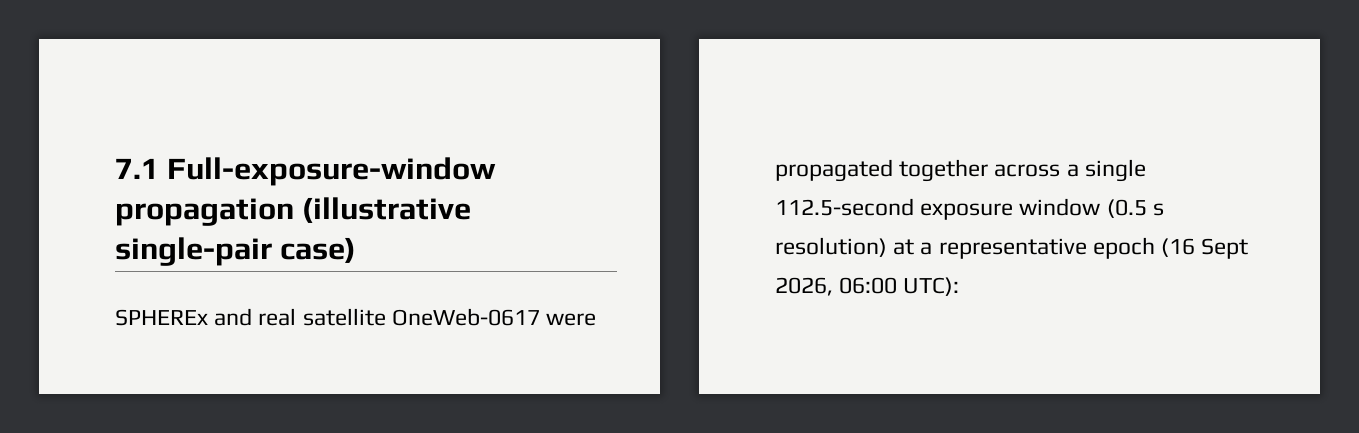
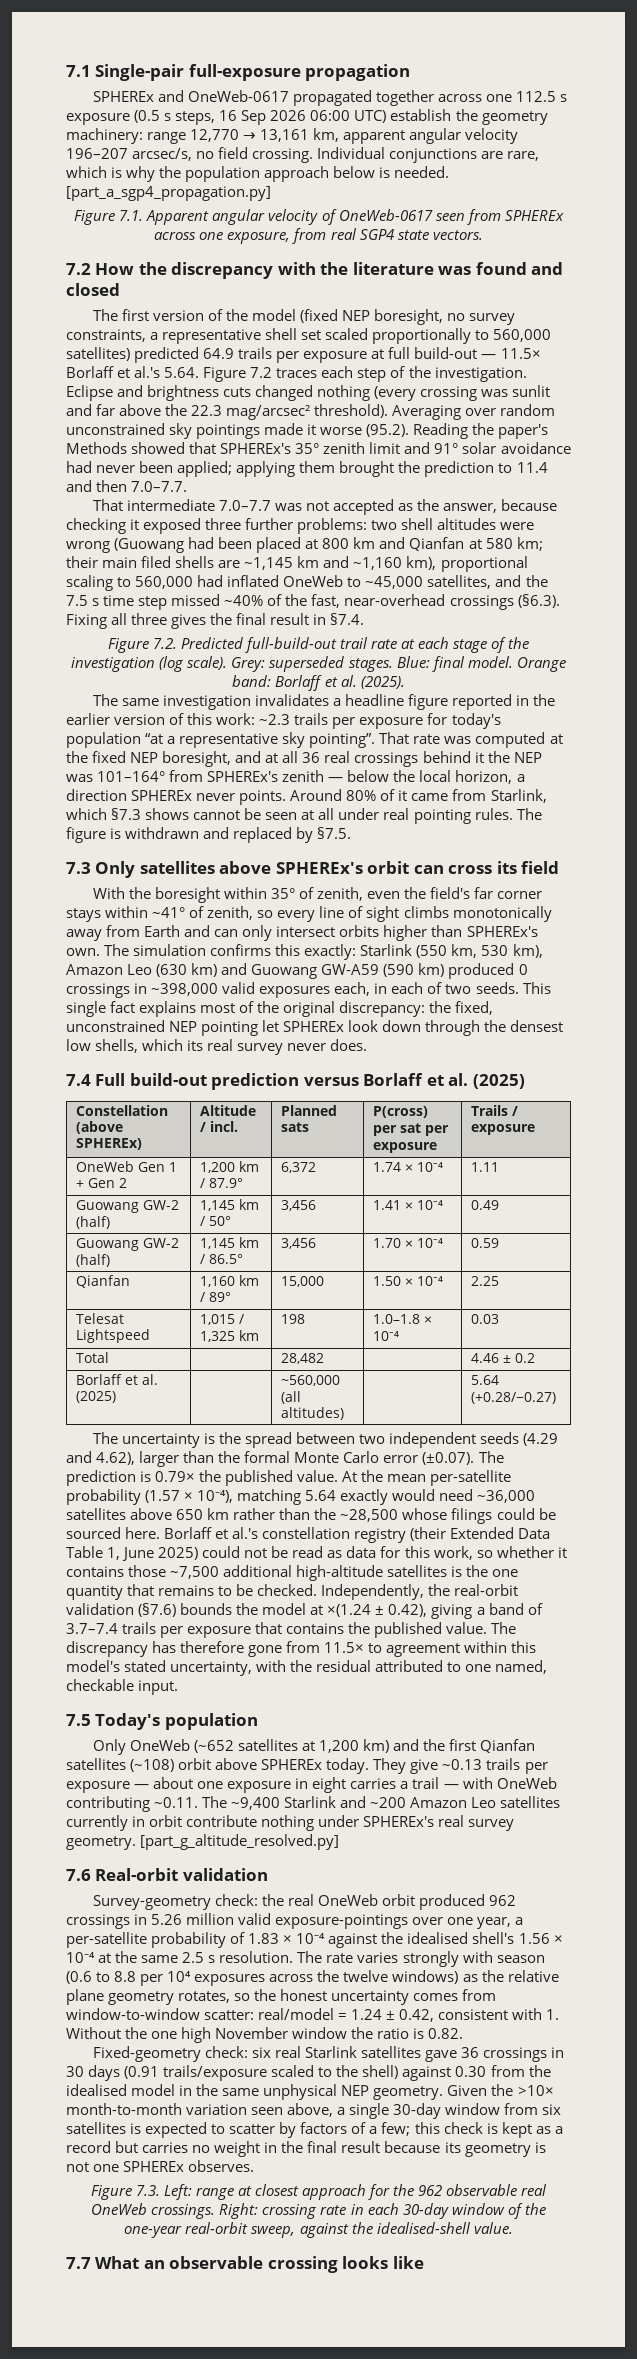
[167,157,497,186] Full-exposure-window -> [95,64,301,81] Single-pair full-exposure
[302,197,472,223] [115,237,357,266] (illustrative single-pair case) -> (411, 72) none
[258,308,597,326] [775,159,1146,182] [775,198,1164,220] [775,237,1249,259] [775,277,960,296] real satellite OneWeb-0617 were propagated together across a single 112.5-second exposure window (0.5 s resolution) at a representative epoch (16 Sept 2026, 06:00 UTC): -> [187,90,568,106] [66,109,548,125] [66,128,519,144] [66,147,540,163] [66,166,450,182] [66,186,271,201] [74,209,564,225] [154,228,483,244] [66,262,564,279] [66,283,120,296] [92,309,516,325] [66,328,552,344] [66,347,541,363] [66,366,527,382] [66,385,551,401] [66,404,556,420] [66,423,549,439] [66,442,571,454] [66,461,548,477] [66,480,188,492] [92,499,558,515] [66,518,535,534] [66,537,543,553] [66,556,528,572] [66,575,548,591] [66,594,560,610] [66,613,365,629] [107,637,530,653] [71,656,566,672] [232,675,405,691] [92,694,556,710] [66,713,501,729] [66,732,563,748] [66,751,542,767] [66,770,525,784] [66,789,547,805] [66,808,542,824] [66,827,352,843] [66,861,560,878] [92,887,543,903] [66,906,552,922] [66,925,538,941] [66,944,543,960] [66,963,528,979] [66,982,551,998] [66,1001,494,1017] [66,1020,564,1036] [66,1039,368,1055] [66,1073,525,1090] [75,1105,168,1116] [75,1121,123,1134] [75,1138,142,1150] [199,1105,256,1116] [199,1121,238,1132] [280,1105,337,1116] [280,1122,309,1132] [372,1106,428,1118] [372,1123,449,1136] [372,1142,437,1153] [470,1105,518,1116] [470,1124,535,1135] [75,1161,177,1172] [75,1178,127,1188] [199,1161,259,1173] [199,1178,243,1188] [280,1162,316,1173] [372,1162,443,1172] [470,1162,499,1172] [75,1200,179,1213] [75,1216,110,1229] [199,1199,259,1211] [199,1216,231,1226] [280,1200,316,1211] [372,1200,443,1210] [470,1200,499,1210] [75,1238,179,1251] [75,1254,110,1267] [199,1237,259,1249] [199,1254,243,1264] [280,1238,316,1249] [372,1238,443,1248] [470,1238,499,1248] [75,1275,130,1288] [199,1275,259,1287] [199,1292,231,1302] [280,1276,324,1287] [372,1276,443,1286] [470,1276,499,1286] [75,1313,124,1324] [75,1329,150,1343] [199,1314,244,1325] [199,1330,259,1342] [280,1314,305,1324] [372,1314,432,1324] [372,1331,399,1341] [470,1314,499,1324] [75,1352,109,1363] [280,1353,324,1364] [470,1353,535,1363] [75,1374,158,1385] [75,1391,116,1403] [280,1375,340,1386] [280,1391,301,1404] [280,1407,344,1420] [470,1375,499,1385] [470,1392,556,1404] [92,1432,559,1448] [66,1451,504,1467] [66,1470,512,1486] [66,1489,536,1505] [66,1508,556,1524] [66,1527,551,1543] [66,1546,567,1561] [66,1565,519,1581] [66,1584,519,1600] [66,1603,543,1619] [66,1622,517,1638] [66,1641,537,1657] [66,1660,548,1676] [66,1679,179,1695] [66,1713,258,1730] [92,1739,536,1755] [66,1758,548,1774] [66,1777,557,1793] [66,1796,561,1812] [66,1815,515,1831] [66,1834,340,1850] [66,1868,268,1881] [92,1894,517,1910] [66,1913,524,1929] [66,1932,563,1948] [66,1951,545,1967] [66,1970,559,1986] [66,1989,497,2005] [66,2008,560,2022] [66,2027,464,2043] [92,2046,565,2062] [66,2065,551,2081] [66,2084,554,2100] [66,2103,562,2119] [66,2122,563,2138] [66,2141,546,2157] [66,2160,255,2172] [90,2184,548,2200] [91,2203,546,2219] [124,2222,513,2238] [66,2256,424,2273] OneWeb-0617 propagated together across one 112.5 s exposure (0.5 s steps, 16 Sep 2026 06:00 UTC) establish the geometry machinery: range 12,770 → 13,161 km, apparent angular velocity 196–207 arcsec/s, no field crossing. Individual conjunctions are rare, which is why the population approach below is needed. [part_a_sgp4_propagation.py] // Figure 7.1. Apparent angular velocity of OneWeb-0617 seen from SPHEREx across one exposure, from real SGP4 state vectors. // 7.2 How the discrepancy with the literature was found and closed // The first version of the model (fixed NEP boresight, no survey constraints, a representative shell set scaled proportionally to 560,000 satellites) predicted 64.9 trails per exposure at full build-out — 11.5× Borlaff et al.'s 5.64. Figure 7.2 traces each step of the investigation. Eclipse and brightness cuts changed nothing (every crossing was sunlit and far above the 22.3 mag/arcsec² threshold). Averaging over random unconstrained sky pointings made it worse (95.2). Reading the paper's Methods showed that SPHEREx's 35° zenith limit and 91° solar avoidance had never been applied; applying them brought the prediction to 11.4 and then 7.0–7.7. // That intermediate 7.0–7.7 was not accepted as the answer, because checking it exposed three further problems: two shell altitudes were wrong (Guowang had been placed at 800 km and Qianfan at 580 km; their main filed shells are ~1,145 km and ~1,160 km), proportional scaling to 560,000 had inflated OneWeb to ~45,000 satellites, and the 7.5 s time step missed ~40% of the fast, near-overhead crossings (§6.3). Fixing all three gives the final result in §7.4. // Figure 7.2. Predicted full-build-out trail rate at each stage of the investigation (log scale). Grey: superseded stages. Blue: final model. Orange band: Borlaff et al. (2025). // The same investigation invalidates a headline figure reported in the earlier version of this work: ~2.3 trails per exposure for today's population “at a representative sky pointing”. That rate was computed at the fixed NEP boresight, and at all 36 real crossings behind it the NEP was 101–164° from SPHEREx's zenith — below the local horizon, a direction SPHEREx never points. Around 80% of it came from Starlink, which §7.3 shows cannot be seen at all under real pointing rules. The figure is withdrawn and replaced by §7.5. // 7.3 Only satellites above SPHEREx's orbit can cross its field // With the boresight within 35° of zenith, even the field's far corner stays within ~41° of zenith, so every line of sight climbs monotonically away from Earth and can only intersect orbits higher than SPHEREx's own. The simulation confirms this exactly: Starlink (550 km, 530 km), Amazon Leo (630 km) and Guowang GW-A59 (590 km) produced 0 crossings in ~398,000 valid exposures each, in each of two seeds. This single fact explains most of the original discrepancy: the fixed, unconstrained NEP pointing let SPHEREx look down through the densest low shells, which its real survey never does. // 7.4 Full build-out prediction versus Borlaff et al. (2025) // Constellation (above SPHEREx) | Altitude / incl. | Planned sats | P(cross) per sat per exposure | Trails / exposure // OneWeb Gen 1 + Gen 2 | 1,200 km / 87.9° | 6,372 | 1.74 × 10⁻⁴ | 1.11 // Guowang GW-2 (half) | 1,145 km / 50° | 3,456 | 1.41 × 10⁻⁴ | 0.49 // Guowang GW-2 (half) | 1,145 km / 86.5° | 3,456 | 1.70 × 10⁻⁴ | 0.59 // Qianfan | 1,160 km / 89° | 15,000 | 1.50 × 10⁻⁴ | 2.25 // Telesat Lightspeed | 1,015 / 1,325 km | 198 | 1.0–1.8 × 10⁻⁴ | 0.03 // Total | | 28,482 | | 4.46 ± 0.2 // Borlaff et al. (2025) | | ~560,000 (all altitudes) | | 5.64 (+0.28/−0.27) // The uncertainty is the spread between two independent seeds (4.29 and 4.62), larger than the formal Monte Carlo error (±0.07). The prediction is 0.79× the published value. At the mean per-satellite probability (1.57 × 10⁻⁴), matching 5.64 exactly would need ~36,000 satellites above 650 km rather than the ~28,500 whose filings could be sourced here. Borlaff et al.'s constellation registry (their Extended Data Table 1, June 2025) could not be read as data for this work, so whether it contains those ~7,500 additional high-altitude satellites is the one quantity that remains to be checked. Independently, the real-orbit validation (§7.6) bounds the model at ×(1.24 ± 0.42), giving a band of 3.7–7.4 trails per exposure that contains the published value. The discrepancy has therefore gone from 11.5× to agreement within this model's stated uncertainty, with the residual attributed to one named, checkable input. // 7.5 Today's population // Only OneWeb (~652 satellites at 1,200 km) and the first Qianfan satellites (~108) orbit above SPHEREx today. They give ~0.13 trails per exposure — about one exposure in eight carries a trail — with OneWeb contributing ~0.11. The ~9,400 Starlink and ~200 Amazon Leo satellites currently in orbit contribute nothing under SPHEREx's real survey geometry. [part_g_altitude_resolved.py] // 7.6 Real-orbit validation // Survey-geometry check: the real OneWeb orbit produced 962 crossings in 5.26 million valid exposure-pointings over one year, a per-satellite probability of 1.83 × 10⁻⁴ against the idealised shell's 1.56 × 10⁻⁴ at the same 2.5 s resolution. The rate varies strongly with season (0.6 to 8.8 per 10⁴ exposures across the twelve windows) as the relative plane geometry rotates, so the honest uncertainty comes from window-to-window scatter: real/model = 1.24 ± 0.42, consistent with 1. Without the one high November window the ratio is 0.82. // Fixed-geometry check: six real Starlink satellites gave 36 crossings in 30 days (0.91 trails/exposure scaled to the shell) against 0.30 from the idealised model in the same unphysical NEP geometry. Given the >10× month-to-month variation seen above, a single 30-day window from six satellites is expected to scatter by factors of a few; this check is kept as a record but carries no weight in the final result because its geometry is not one SPHEREx observes. // Figure 7.3. Left: range at closest approach for the 962 observable real OneWeb crossings. Right: crossing rate in each 30-day window of the one-year real-orbit sweep, against the idealised-shell value. // 7.7 What an observable crossing looks like

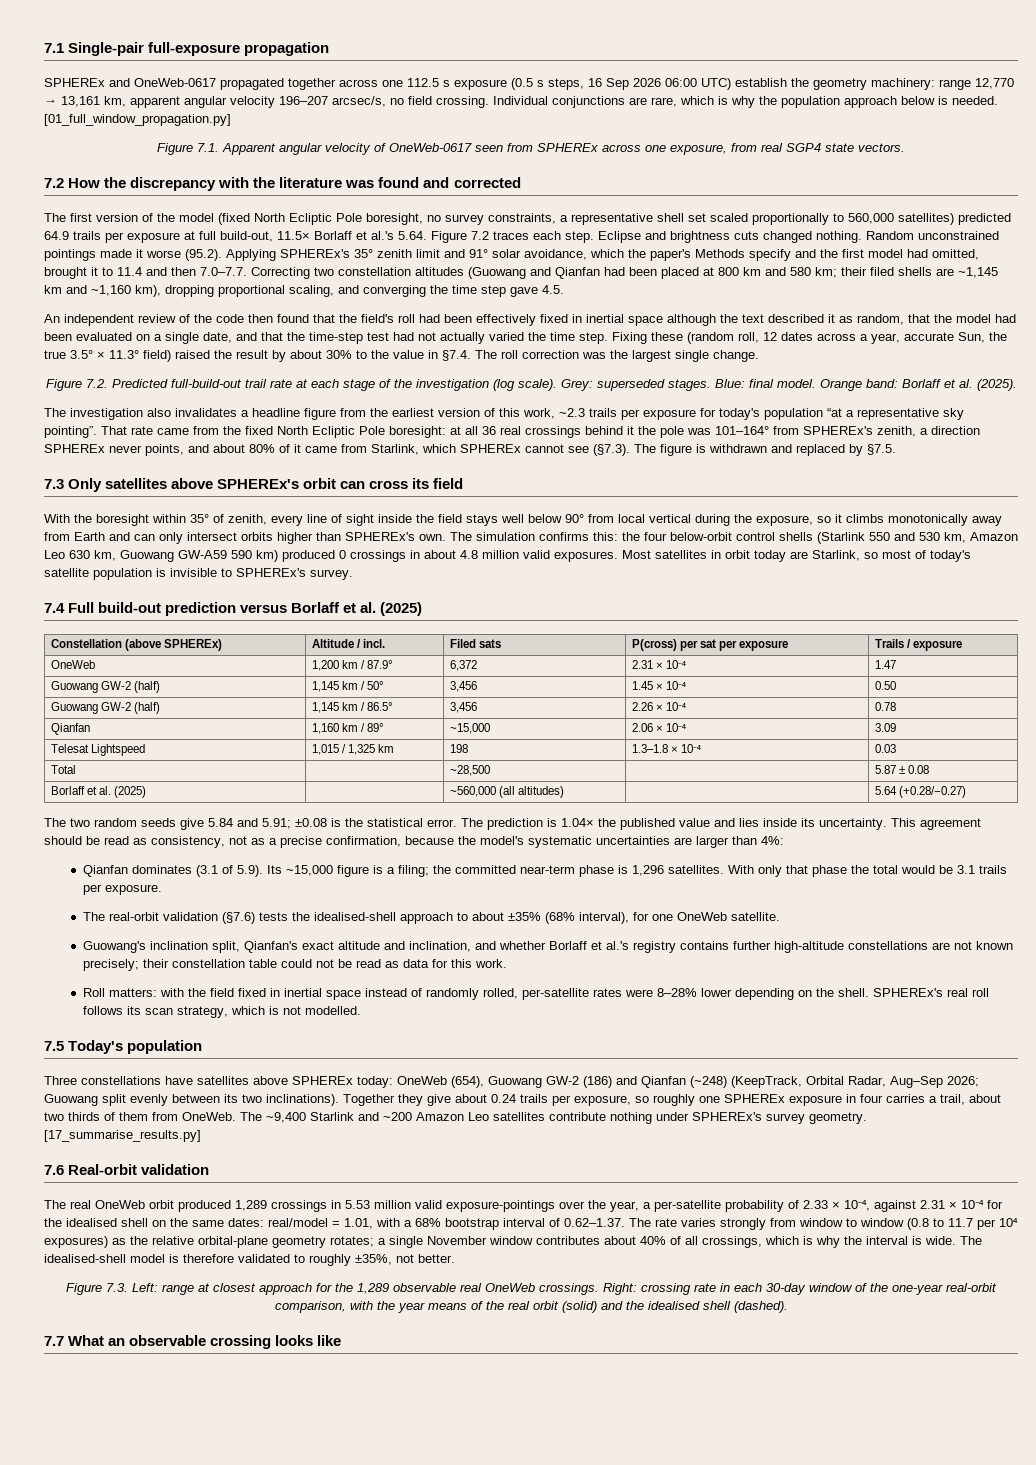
[66,186,271,201] [part_a_sgp4_propagation.py] -> [44,114,231,126] [01_full_window_propagation.py]
[66,283,120,296] closed -> [453,177,521,188] corrected
[342,310,371,321] NEP -> [254,213,362,225] North Ecliptic Pole
[414,347,497,359] build-out — -> [220,231,273,242] build-out,
[357,366,527,382] step of the investigation. -> [565,231,594,243] step.
[317,385,551,401] [66,404,556,420] [66,423,193,439] nothing (every crossing was sunlit and far above the 22.3 mag/arcsec² threshold). Averaging over random unconstrained sky -> [816,231,999,243] nothing. Random unconstrained
[413,423,549,439] [66,442,217,454] Reading the paper's Methods showed that -> [226,249,276,261] Applying
[500,442,571,454] [66,461,495,477] avoidance had never been applied; applying them brought the prediction -> [524,249,979,261] [44,267,98,279] avoidance, which the paper's Methods specify and the first model had omitted, brought it
[92,499,558,515] [66,518,535,534] [66,538,185,553] // That intermediate 7.0–7.7 was not accepted as the answer, because checking it exposed three further problems: two shell altitudes were wrong (Guowang -> [251,267,600,279] Correcting two constellation altitudes (Guowang and Qianfan
[409,537,482,551] Qianfan at -> (786, 271) none
[102,557,138,568] main -> (867, 271) none
[440,556,528,572] [66,575,548,591] [66,594,560,610] [66,613,365,629] proportional scaling to 560,000 had inflated OneWeb to ~45,000 satellites, and the 7.5 s time step missed ~40% of the fast, near-overhead crossings (§6.3). Fixing all three gives the final result in §7.4. -> [165,285,564,297] [44,314,1016,326] [44,332,1007,344] [44,350,759,362] dropping proportional scaling, and converging the time step gave 4.5. // An independent review of the code then found that the field's roll had been effectively fixed in inertial space although the text described it as random, that the model had been evaluated on a single date, and that the time-step test had not actually varied the time step. Fixing these (random roll, 12 dates across a year, accurate Sun, the true 3.5° × 11.3° field) raised the result by about 30% to the value in §7.4. The roll correction was the largest single change.
[121,695,251,710] same investigation -> [70,408,171,420] investigation also
[452,694,556,710] [66,713,110,725] reported in the earlier -> [340,408,434,417] from the earliest
[216,713,256,725] work: -> [523,408,555,419] work,
[444,732,563,748] [66,751,262,767] was computed at the fixed NEP boresight, and -> [157,426,446,438] came from the fixed North Ecliptic Pole boresight:
[513,752,542,763] NEP -> [660,426,684,438] pole
[282,770,513,784] zenith — below the local horizon, -> [877,426,916,437] zenith,
[239,789,343,805] points. Around -> [145,444,245,456] points, and about
[111,808,513,824] §7.3 shows cannot be seen at all under real pointing rules. -> [460,444,630,456] SPHEREx cannot see (§7.3).
[367,887,543,899] [66,906,400,922] even the field's far corner stays within ~41° of zenith, so every line of sight -> [271,514,842,526] every line of sight inside the field stays well below 90° from local vertical during the exposure, so it
[275,944,543,960] [66,963,248,977] this exactly: Starlink (550 km, 530 km), Amazon Leo (630 km) and -> [593,532,1018,544] [44,550,116,561] this: the four below-orbit control shells (Starlink 550 and 530 km, Amazon Leo 630 km,
[383,964,415,977] (590 -> [231,550,252,559] 590
[151,982,551,998] [66,1001,494,1017] [66,1020,564,1036] [66,1039,368,1055] ~398,000 valid exposures each, in each of two seeds. This single fact explains most of the original discrepancy: the fixed, unconstrained NEP pointing let SPHEREx look down through the densest low shells, which its real survey never does. -> [424,550,971,562] [44,568,353,580] about 4.8 million valid exposures. Most satellites in orbit today are Starlink, so most of today's satellite population is invisible to SPHEREx's survey.
[280,1105,337,1116] Planned -> [449,639,476,648] Filed
[137,1162,177,1172] [75,1178,127,1188] Gen 1 + Gen 2 -> (95, 664) none
[372,1162,443,1172] [470,1162,499,1172] 1.74 × 10⁻⁴ | 1.11 -> [631,660,687,669] [874,660,896,669] 2.31 × 10⁻⁴ | 1.47
[372,1200,443,1210] [470,1200,499,1210] 1.41 × 10⁻⁴ | 0.49 -> [631,681,687,690] [874,681,896,690] 1.45 × 10⁻⁴ | 0.50
[372,1238,443,1248] [470,1238,499,1248] 1.70 × 10⁻⁴ | 0.59 -> [631,702,687,711] [874,702,896,711] 2.26 × 10⁻⁴ | 0.78
[280,1276,324,1287] [372,1276,443,1286] [470,1276,499,1286] 15,000 | 1.50 × 10⁻⁴ | 2.25 -> [449,723,490,734] [631,723,687,732] [874,723,896,732] ~15,000 | 2.06 × 10⁻⁴ | 3.09
[372,1314,420,1324] 1.0–1.8 -> [631,744,668,753] 1.3–1.8
[280,1353,324,1364] [470,1353,535,1363] 28,482 | | 4.46 ± 0.2 -> [449,765,490,776] [874,765,930,774] ~28,500 | | 5.87 ± 0.08
[121,1432,559,1448] [66,1451,475,1467] uncertainty is the spread between two independent seeds (4.29 and 4.62), larger than the formal Monte Carlo error (±0.07). -> [70,818,457,830] two random seeds give 5.84 and 5.91; ±0.08 is the statistical error.
[155,1470,512,1486] [66,1489,536,1505] [66,1508,556,1524] [66,1527,551,1543] [66,1546,199,1561] 0.79× the published value. At the mean per-satellite probability (1.57 × 10⁻⁴), matching 5.64 exactly would need ~36,000 satellites above 650 km rather than the ~28,500 whose filings could be sourced here. Borlaff et al.'s constellation registry (their Extended Data Table 1, June 2025) -> [561,818,981,830] [44,836,784,848] [82,865,1007,877] [82,884,162,895] [82,912,780,924] [82,941,1013,953] [82,959,277,971] 1.04× the published value and lies inside its uncertainty. This agreement should be read as consistency, not as a precise confirmation, because the model's systematic uncertainties are larger than 4%: // Qianfan dominates (3.1 of 5.9). Its ~15,000 figure is a filing; the committed near-term phase is 1,296 satellites. With only that phase the total would be 3.1 trails per exposure. // The real-orbit validation (§7.6) tests the idealised-shell approach to about ±35% (68% interval), for one OneWeb satellite. // Guowang's inclination split, Qianfan's exact altitude and inclination, and whether Borlaff et al.'s registry contains further high-altitude constellations are not known precisely; their constellation table
[433,1546,567,1560] [66,1565,519,1581] [66,1584,519,1600] [66,1603,543,1619] [66,1622,517,1638] [66,1641,537,1657] [66,1660,548,1676] [66,1679,179,1695] [66,1713,258,1730] [92,1739,536,1755] [66,1758,548,1774] [66,1777,224,1793] work, so whether it contains those ~7,500 additional high-altitude satellites is the one quantity that remains to be checked. Independently, the real-orbit validation (§7.6) bounds the model at ×(1.24 ± 0.42), giving a band of 3.7–7.4 trails per exposure that contains the published value. The discrepancy has therefore gone from 11.5× to agreement within this model's stated uncertainty, with the residual attributed to one named, checkable input. // 7.5 Today's population // Only OneWeb (~652 satellites at 1,200 km) and the first Qianfan satellites (~108) orbit above SPHEREx today. They give ~0.13 trails per exposure — about one -> [474,959,507,968] [82,988,989,1000] [82,1006,361,1018] [44,1040,203,1054] [44,1076,979,1088] [44,1094,785,1106] work. // Roll matters: with the field fixed in inertial space instead of randomly rolled, per-satellite rates were 8–28% lower depending on the shell. SPHEREx's real roll follows its scan strategy, which is not modelled. // 7.5 Today's population // Three constellations have satellites above SPHEREx today: OneWeb (654), Guowang GW-2 (186) and Qianfan (~248) (KeepTrack, Orbital Radar, Aug–Sep 2026; Guowang split evenly between its two inclinations). Together they give about 0.24 trails per exposure, so roughly one SPHEREx
[312,1777,347,1793] eight -> [860,1094,883,1103] four
[412,1777,557,1789] [66,1796,199,1812] trail — with OneWeb contributing ~0.11. -> [940,1094,1001,1105] [44,1112,236,1121] trail, about two thirds of them from OneWeb.
[66,1815,183,1831] currently in orbit -> (545, 1116) none
[438,1815,465,1827] real -> (762, 1116) none
[140,1834,340,1850] [part_g_altitude_resolved.py] -> [44,1130,201,1142] [17_summarise_results.py]
[92,1894,284,1910] Survey-geometry check: the -> [44,1200,66,1209] The
[489,1895,517,1906] [66,1914,183,1929] 962 crossings in 5.26 -> [235,1200,370,1212] 1,289 crossings in 5.53
[447,1917,474,1925] one -> [588,1200,606,1209] the
[248,1932,563,1948] [66,1951,545,1967] [66,1970,559,1986] [66,1989,497,2005] [66,2008,560,2022] [66,2027,464,2043] [92,2046,565,2062] [66,2065,551,2081] [66,2084,554,2100] [66,2103,562,2119] [66,2122,563,2138] [66,2141,546,2157] [66,2160,255,2172] 1.83 × 10⁻⁴ against the idealised shell's 1.56 × 10⁻⁴ at the same 2.5 s resolution. The rate varies strongly with season (0.6 to 8.8 per 10⁴ exposures across the twelve windows) as the relative plane geometry rotates, so the honest uncertainty comes from window-to-window scatter: real/model = 1.24 ± 0.42, consistent with 1. Without the one high November window the ratio is 0.82. // Fixed-geometry check: six real Starlink satellites gave 36 crossings in 30 days (0.91 trails/exposure scaled to the shell) against 0.30 from the idealised model in the same unphysical NEP geometry. Given the >10× month-to-month variation seen above, a single 30-day window from six satellites is expected to scatter by factors of a few; this check is kept as a record but carries no weight in the final result because its geometry is not one SPHEREx observes. -> [803,1200,1003,1212] [44,1218,1018,1230] [44,1236,982,1248] [44,1254,455,1266] 2.33 × 10⁻⁴, against 2.31 × 10⁻⁴ for the idealised shell on the same dates: real/model = 1.01, with a 68% bootstrap interval of 0.62–1.37. The rate varies strongly from window to window (0.8 to 11.7 per 10⁴ exposures) as the relative orbital-plane geometry rotates; a single November window contributes about 40% of all crossings, which is why the interval is wide. The idealised-shell model is therefore validated to roughly ±35%, not better.
[418,2185,443,2196] 962 -> [357,1283,389,1294] 1,289
[251,2222,513,2238] sweep, against the idealised-shell value. -> [274,1301,788,1313] comparison, with the year means of the real orbit (solid) and the idealised shell (dashed).

